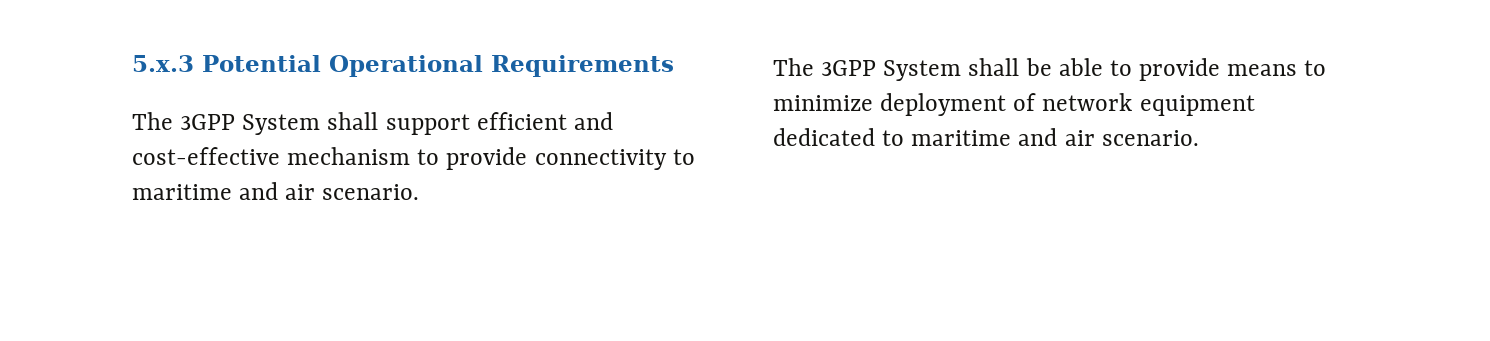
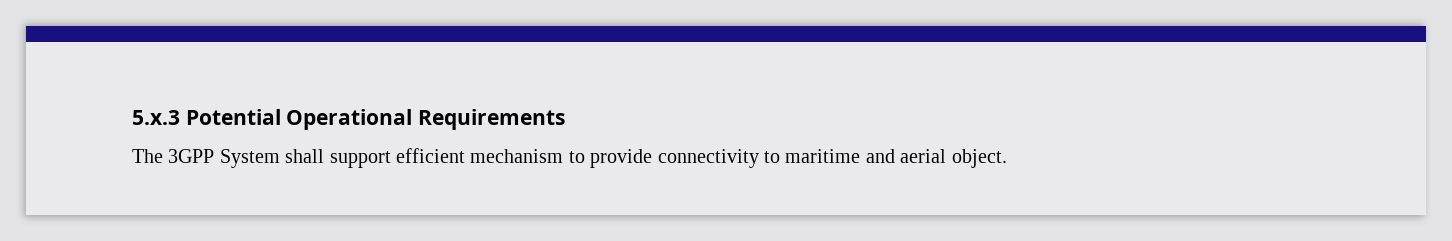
[573,112,613,130] [132,147,280,165] and cost-effective -> (465, 155) none
[285,184,420,200] [773,58,1327,81] [773,93,1255,116] [773,128,1199,146] air scenario. // The 3GPP System shall be able to provide means to minimize deployment of network equipment dedicated to maritime and air scenario. -> [900,149,1007,168] aerial object.

